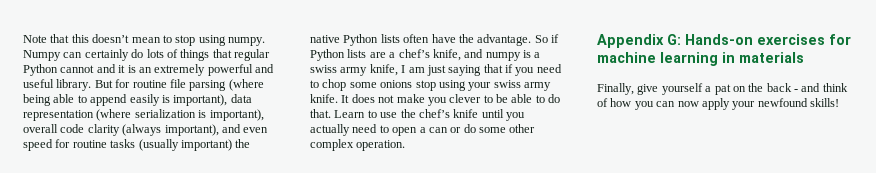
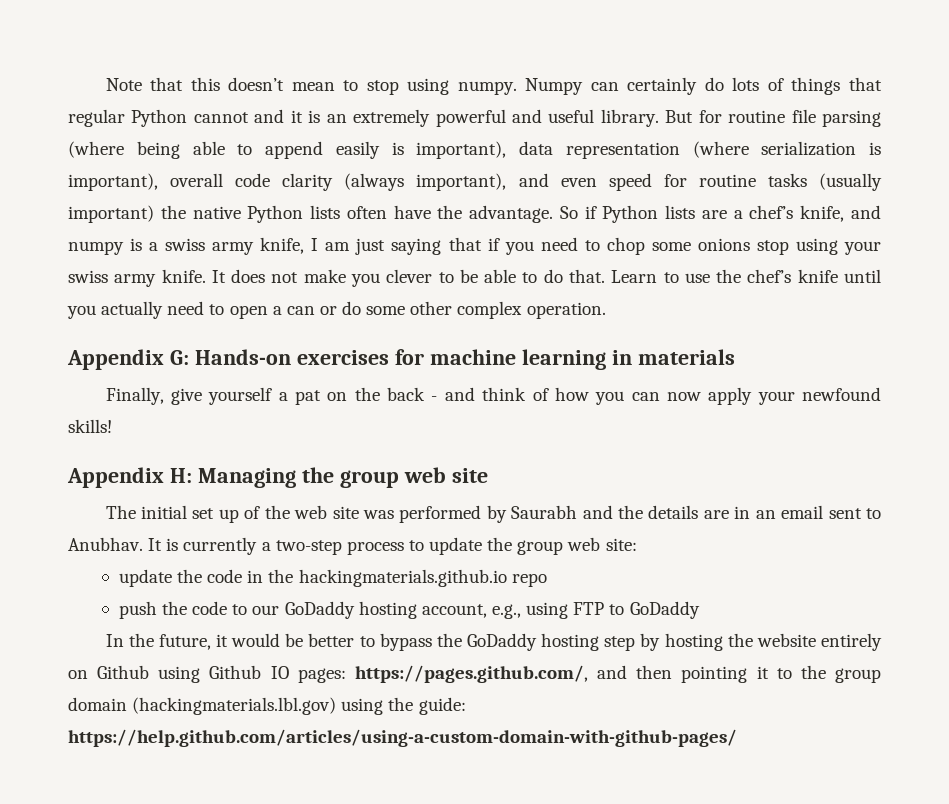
(839, 102) none -> [67,467,488,488] [105,505,882,523] [68,537,637,555] [118,569,547,587] [118,601,700,619] [105,633,883,651] [68,665,882,683] [68,697,466,715] [68,729,737,747] // Appendix H: Managing the group web site // The initial set up of the web site was performed by Saurabh and the details are in an email sent to Anubhav. It is currently a two-step process to update the group web site: // update the code in the hackingmaterials.github.io repo // push the code to our GoDaddy hosting account, e.g., using FTP to GoDaddy // In the future, it would be better to bypass the GoDaddy hosting step by hosting the website entirely on Github using Github IO pages: https://pages.github.com/, and then pointing it to the group domain (hackingmaterials.lbl.gov) using the guide: https://help.github.com/articles/using-a-custom-domain-with-github-pages/

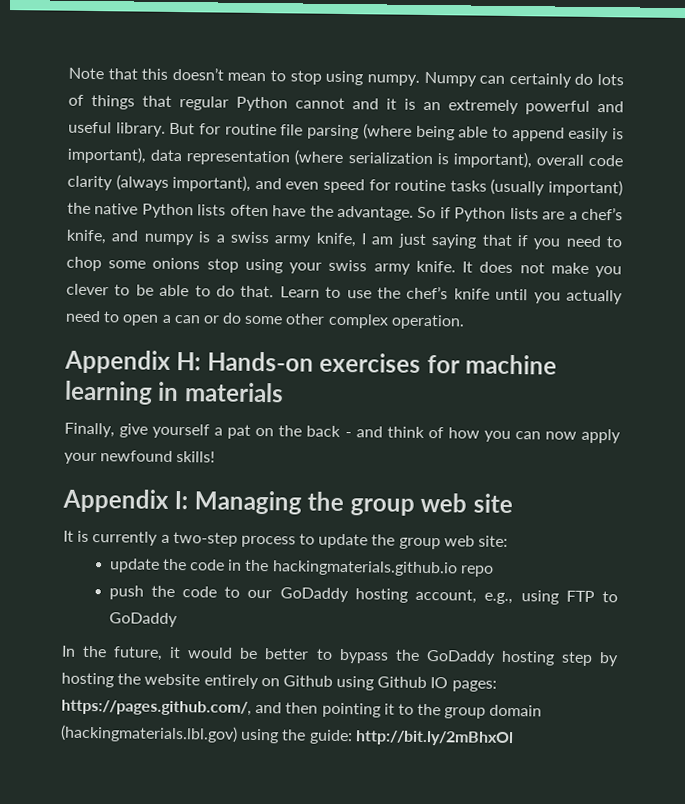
[169,350,189,365] G: -> [176,352,202,371] H:
[169,468,192,483] H: -> [174,491,189,510] I:
[105,505,882,523] [68,537,143,551] The initial set up of the web site was performed by Saurabh and the details are in an email sent to Anubhav. -> (513, 503) none
[68,729,737,747] https://help.github.com/articles/using-a-custom-domain-with-github-pages/ -> [354,730,514,747] http://bit.ly/2mBhxOl

